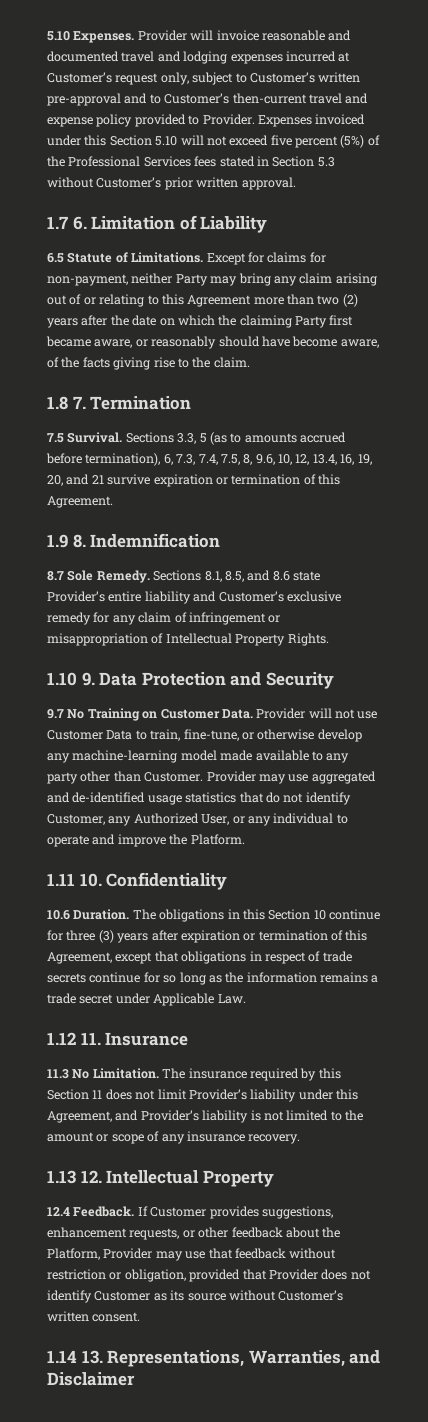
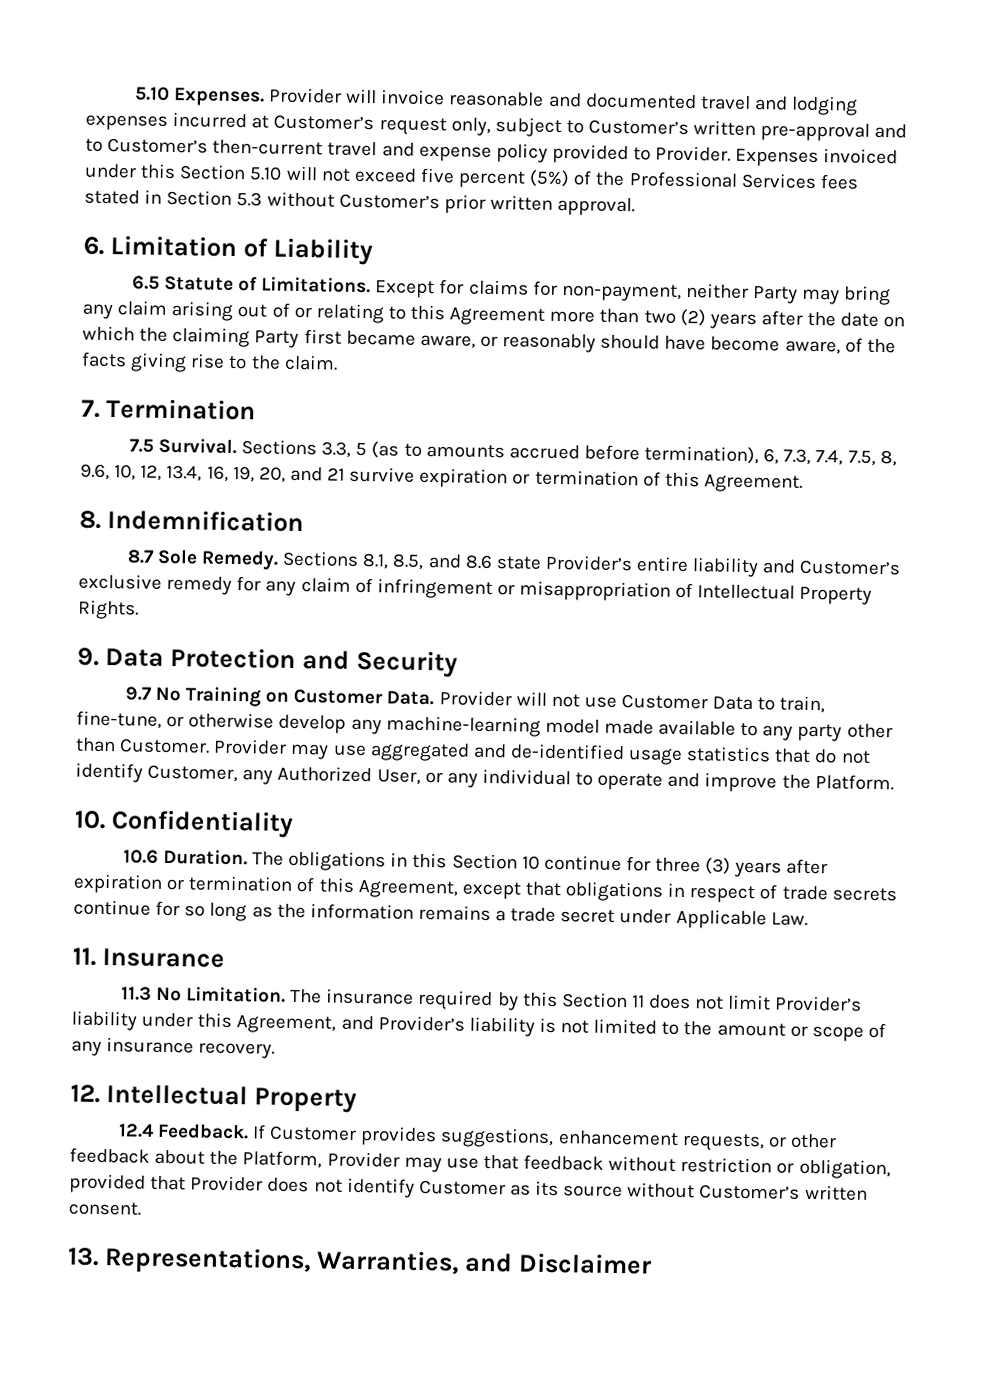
[47,216,68,229] 1.7 -> (636, 206) none
[47,396,68,410] 1.8 -> (338, 362) none
[47,534,68,548] 1.9 -> (803, 483) none
[47,672,77,686] 1.10 -> (139, 609) none
[47,873,75,886] 1.11 -> (894, 782) none
[47,1032,76,1045] 1.12 -> (808, 919) none
[47,1170,76,1184] 1.13 -> (276, 1050) none
[47,1350,77,1363] 1.14 -> (141, 1208) none

